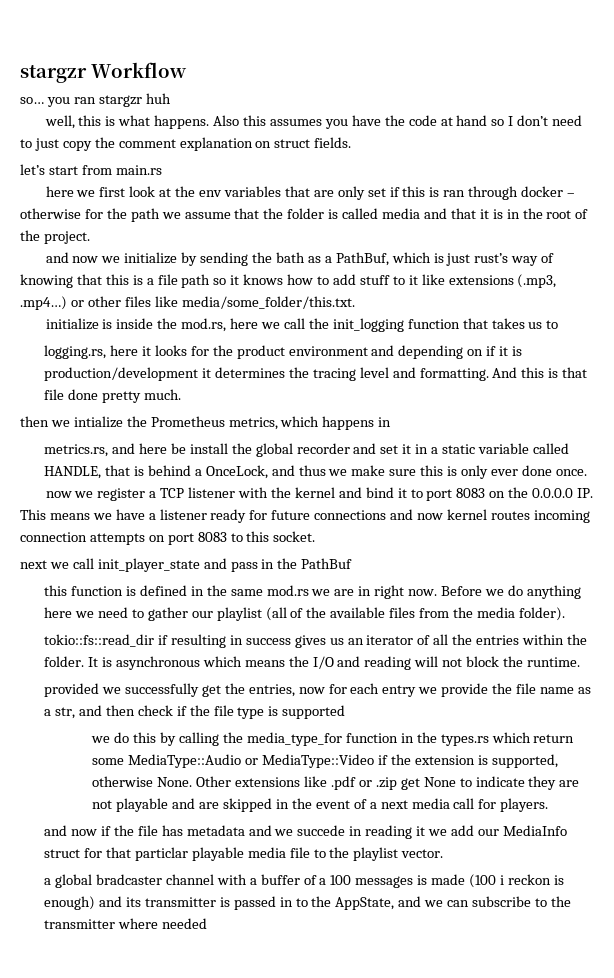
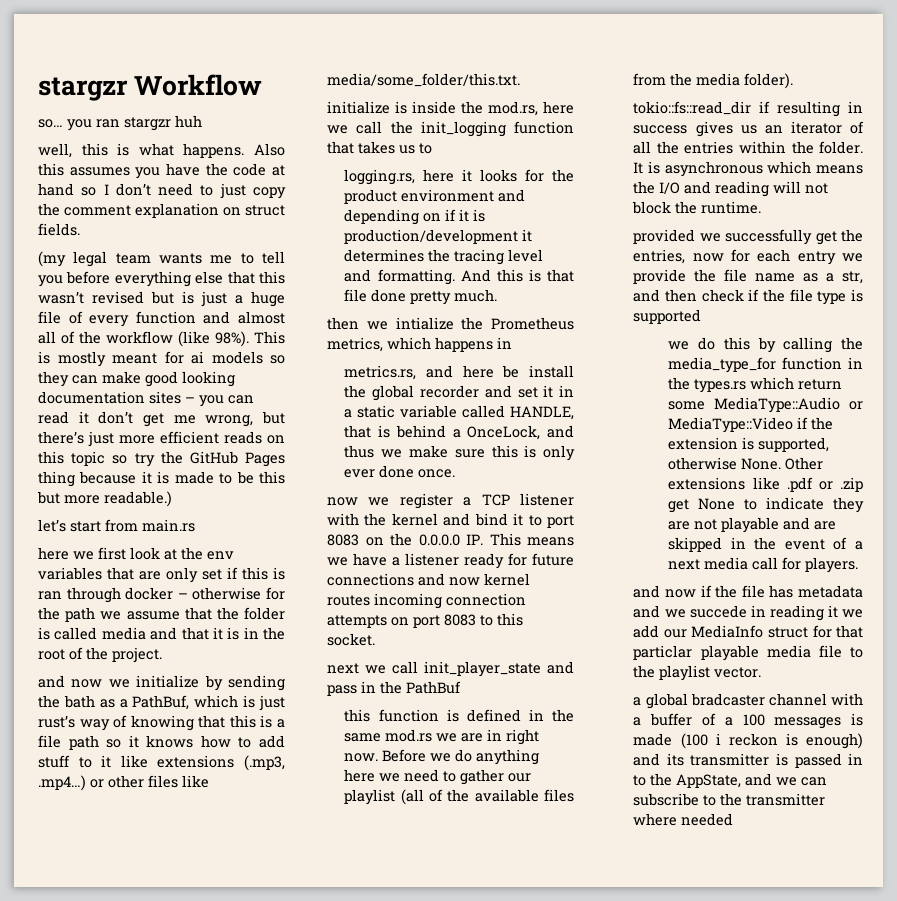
(352, 142) none -> [38,251,285,267] [38,271,285,287] [38,291,285,307] [38,311,285,327] [38,331,285,347] [38,351,285,367] [38,371,235,387] [38,391,254,407] [38,411,285,427] [38,431,285,447] [38,451,285,467] [38,471,285,487] [37,491,172,507] // (my legal team wants me to tell you before everything else that this wasn’t revised but is just a huge file of every function and almost all of the workflow (like 98%). This is mostly meant for ai models so they can make good looking documentation sites – you can read it don’t get me wrong, but there’s just more efficient reads on this topic so try the GitHub Pages thing because it is made to be this but more readable.)

